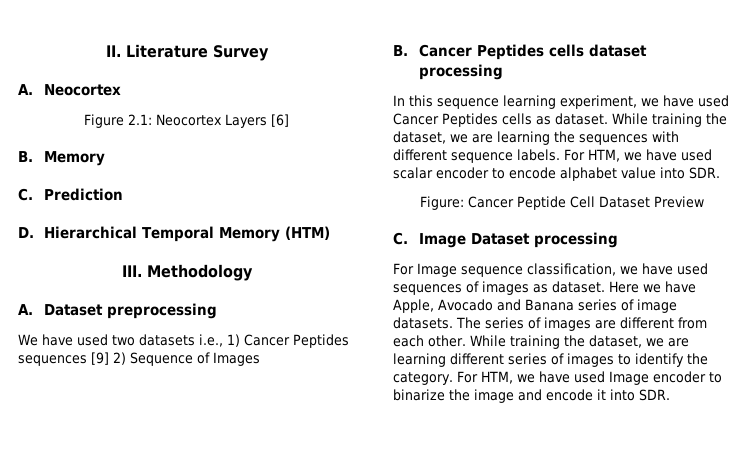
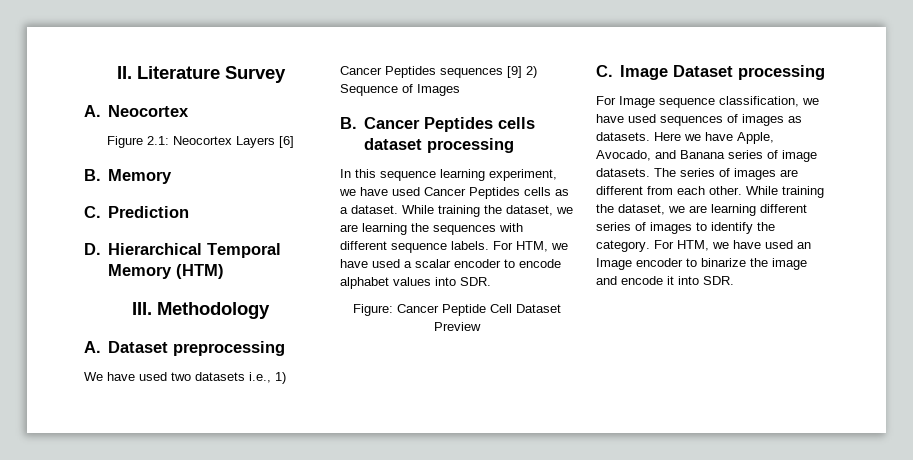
(551, 120) none -> [340,207,348,214] a
(712, 155) none -> [404,261,412,268] a
[621,167,656,179] value -> [393,277,431,286] values
[552,281,605,293] dataset. -> [596,132,650,141] datasets.
[438,299,493,311] Avocado -> [596,150,651,161] Avocado,
(605, 377) none -> [797,242,811,249] an

